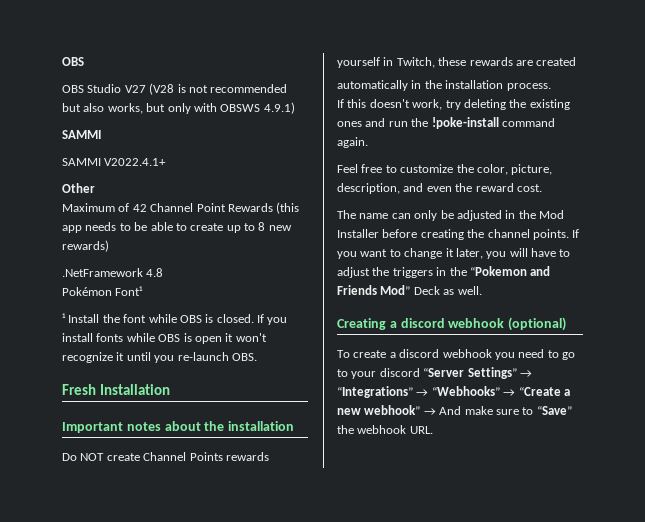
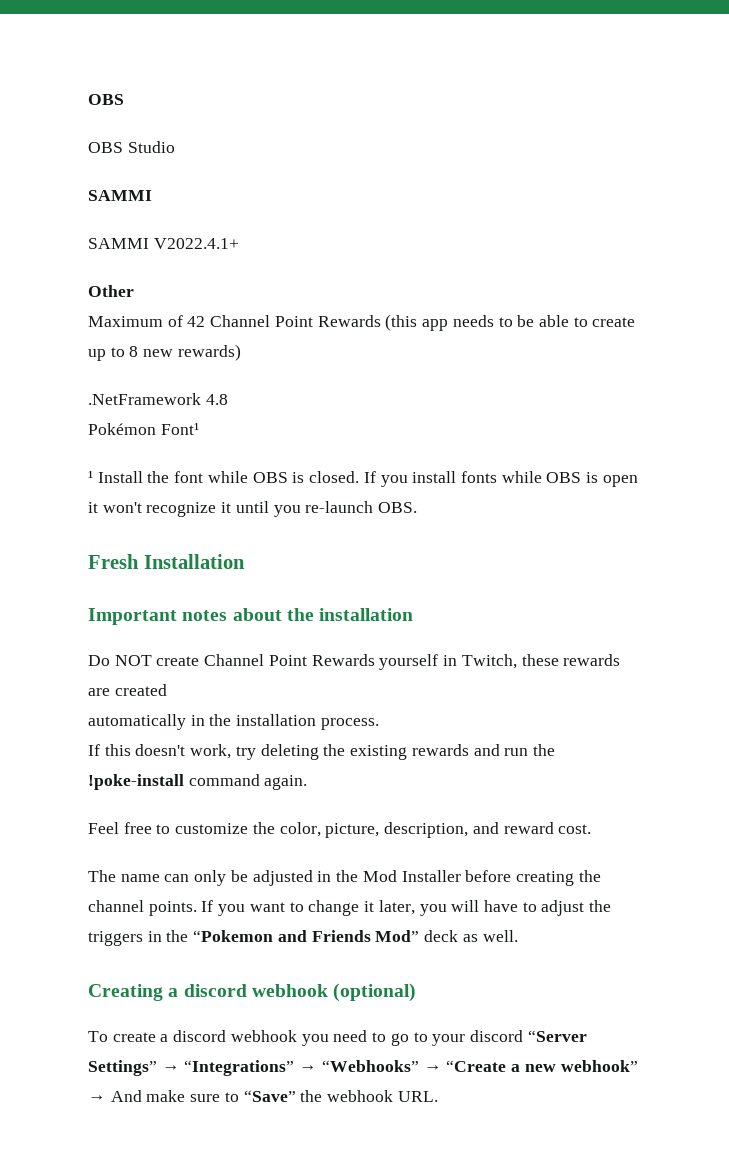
[124,83,288,95] [62,102,295,114] V27 (V28 is not recommended but also works, but only with OBSWS 4.9.1) -> (175, 147) none
[189,452,269,461] Points rewards -> [268,654,375,666] Point Rewards
[337,121,362,127] ones -> [411,744,469,756] rewards
[426,183,473,192] even the -> (499, 828) none
[413,286,440,295] Deck -> [424,930,459,942] deck

